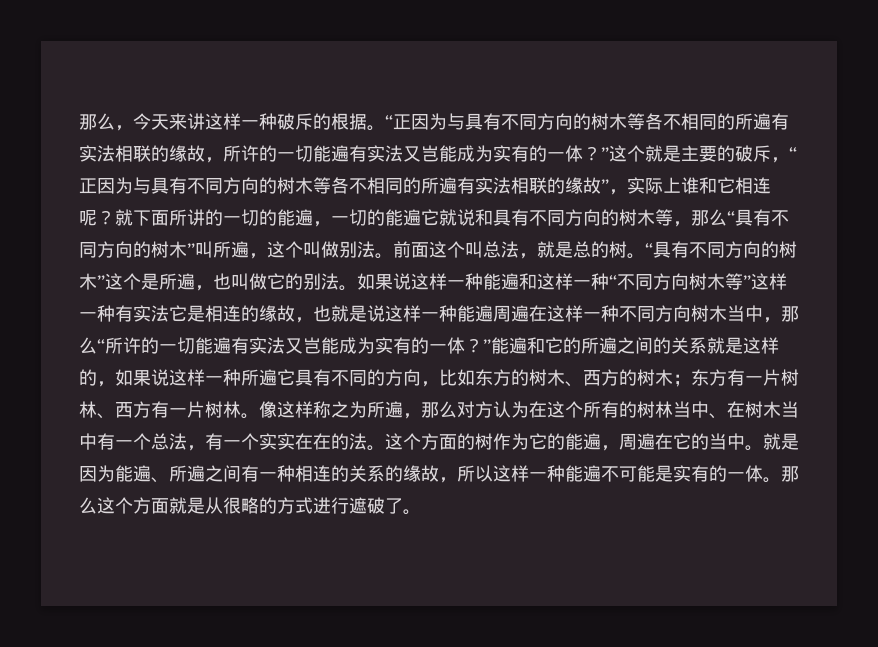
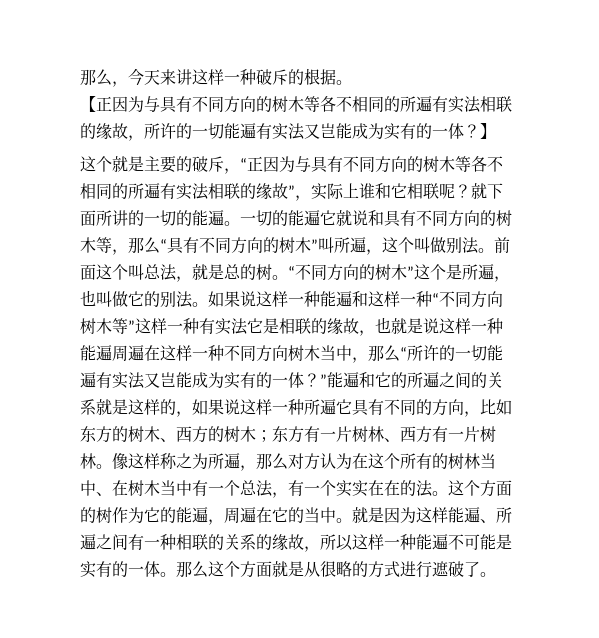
[385,115,393,128] “ -> [80,96,96,112] // 【
[601,147,609,160] ” -> [480,123,496,139] 】 //
[753,177,771,194] 连 -> [423,183,439,199] 联
[313,221,331,227] ， -> [224,221,240,226] 。
[653,241,689,258] 具有 -> (295, 272) none
[223,305,241,322] 连 -> [295,318,311,334] 联
(115, 473) none -> [416,507,448,523] 这样
[313,465,331,482] 连 -> [192,534,208,550] 联

